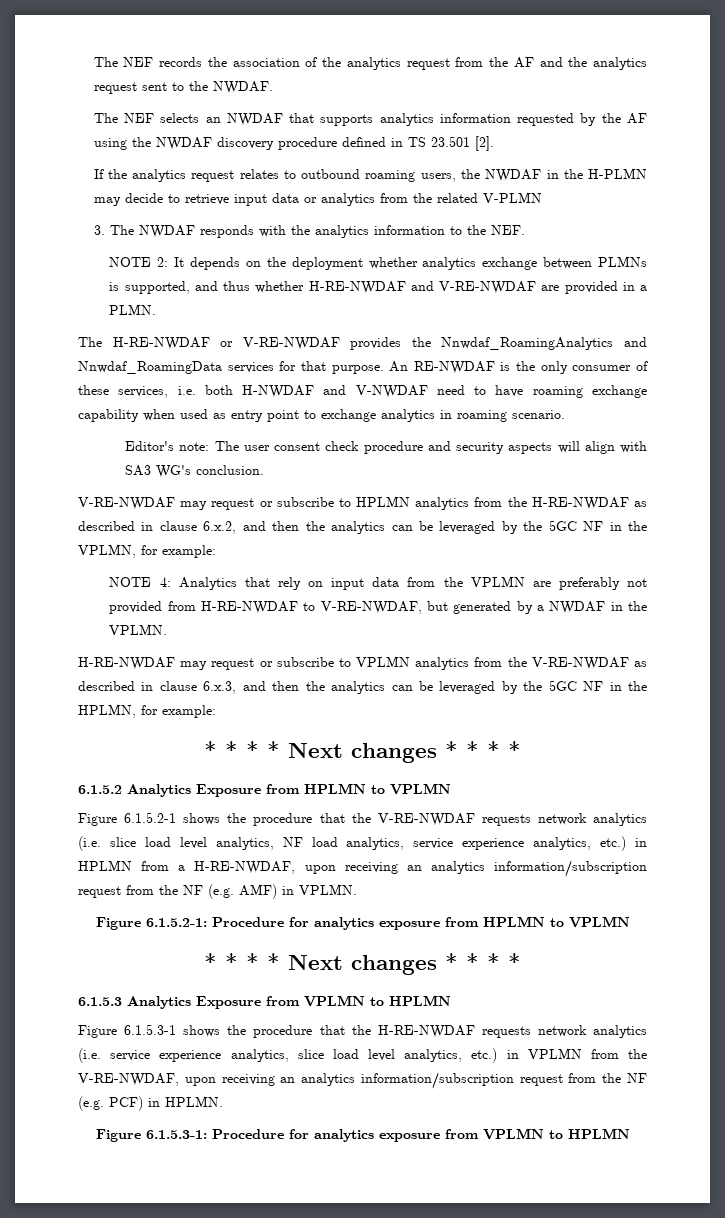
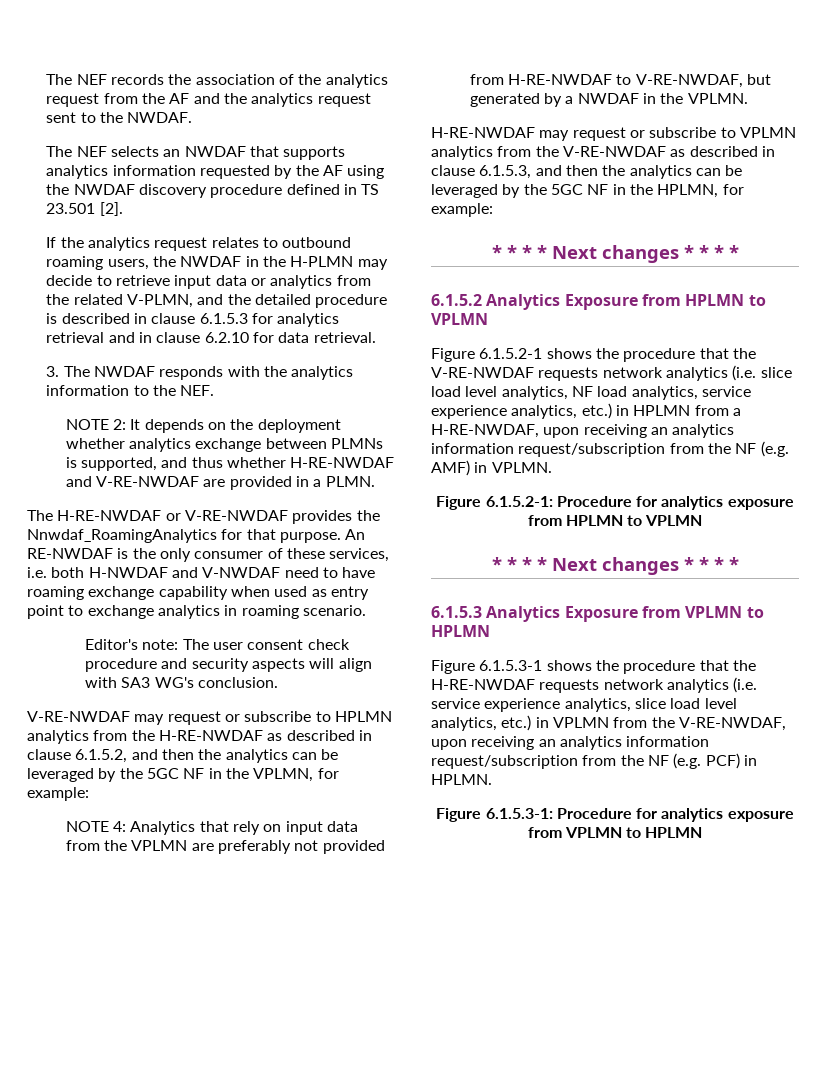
[482,192,542,203] V-PLMN -> [127,294,388,308] [46,313,340,327] [46,332,376,343] V-PLMN, and the detailed procedure is described in clause 6.1.5.3 for analytics retrieval and in clause 6.2.10 for data retrieval.
[623,337,647,347] [78,361,274,374] and Nnwdaf_RoamingData services -> (217, 536) none
[203,521,237,534] 6.x.2, -> [75,749,128,763] 6.1.5.2,
[203,681,237,694] 6.x.3, -> [479,165,532,179] 6.1.5.3,
[494,860,647,877] [78,886,121,898] information/subscription request -> [431,443,666,457] information request/subscription
[360,1072,563,1089] information/subscription request -> [626,736,710,747] [431,755,578,769] information request/subscription

